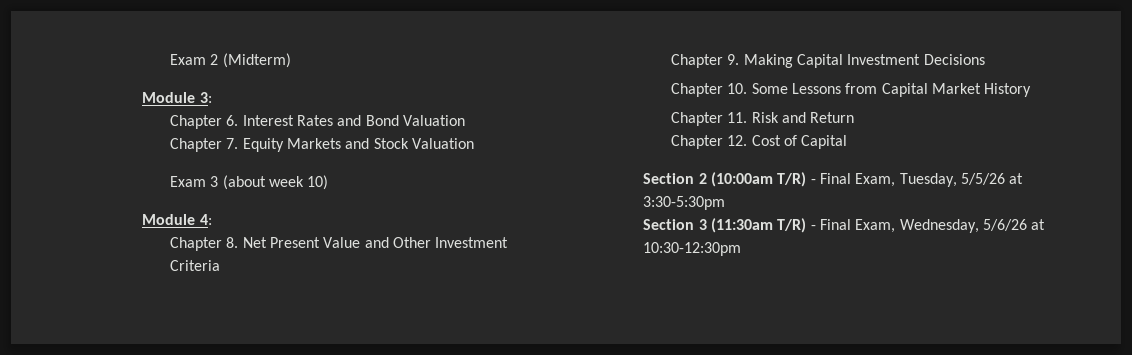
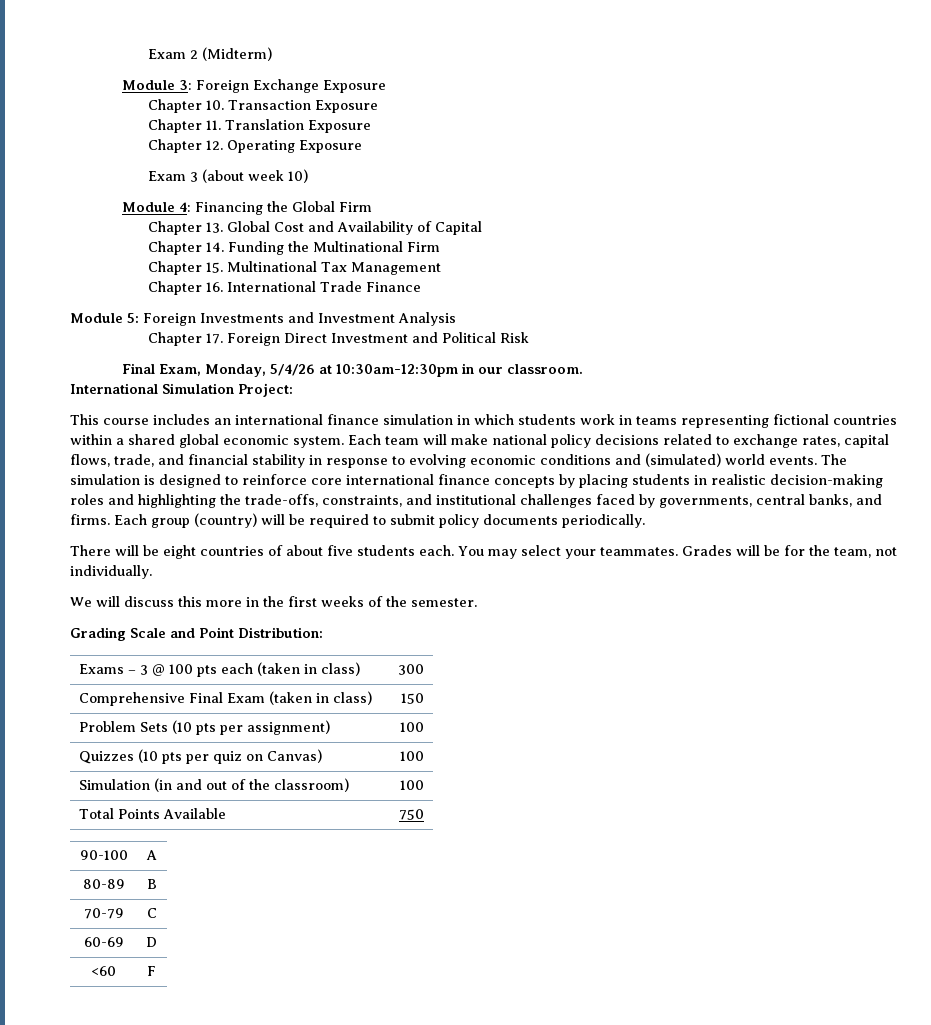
[169,115,465,129] [169,138,474,152] // Chapter 6. Interest Rates and Bond Valuation // Chapter 7. Equity Markets and Stock Valuation -> [196,79,387,93] [148,99,379,113] [148,119,372,133] [148,139,363,153] Foreign Exchange Exposure // Chapter 10. Transaction Exposure // Chapter 11. Translation Exposure // Chapter 12. Operating Exposure
[169,237,509,251] [169,260,220,271] [670,54,985,68] [670,83,1032,97] [670,112,855,126] [670,135,848,149] [643,172,1024,187] [643,196,726,210] [643,218,1046,233] [643,242,742,256] // Chapter 8. Net Present Value and Other Investment Criteria // Chapter 9. Making Capital Investment Decisions // Chapter 10. Some Lessons from Capital Market History // Chapter 11. Risk and Return // Chapter 12. Cost of Capital // Section 2 (10:00am T/R) - Final Exam, Tuesday, 5/5/26 at 3:30-5:30pm // Section 3 (11:30am T/R) - Final Exam, Wednesday, 5/6/26 at 10:30-12:30pm -> [195,201,373,215] [148,221,483,235] [148,241,441,255] [148,261,442,275] [148,281,422,295] [70,312,456,326] [148,332,530,346] [122,363,584,377] [70,383,293,397] [70,414,897,428] [70,434,889,448] [70,453,847,468] [70,474,883,488] [70,494,882,508] [70,513,645,528] [70,545,897,559] [70,565,152,579] [70,596,477,607] [70,627,323,641] [78,662,360,677] [398,664,425,675] [78,691,372,706] [401,693,425,704] [78,720,330,735] [400,722,425,732] [78,749,322,764] [400,751,425,761] [78,778,349,792] [400,780,425,790] [78,808,226,819] [399,809,425,820] [79,850,128,860] [145,850,157,860] [82,879,125,889] [146,879,157,889] [83,908,124,919] [146,908,157,918] [83,937,124,947] [146,937,157,947] [91,966,116,976] [147,966,156,976] Financing the Global Firm // Chapter 13. Global Cost and Availability of Capital // Chapter 14. Funding the Multinational Firm // Chapter 15. Multinational Tax Management // Chapter 16. International Trade Finance // Module 5: Foreign Investments and Investment Analysis // Chapter 17. Foreign Direct Investment and Political Risk // Final Exam, Monday, 5/4/26 at 10:30am-12:30pm in our classroom. // International Simulation Project: // This course includes an international finance simulation in which students work in teams representing fictional countries within a shared global economic system. Each team will make national policy decisions related to exchange rates, capital flows, trade, and financial stability in response to evolving economic conditions and (simulated) world events. The simulation is designed to reinforce core international finance concepts by placing students in realistic decision-making roles and highlighting the trade-offs, constraints, and institutional challenges faced by governments, central banks, and firms. Each group (country) will be required to submit policy documents periodically. // There will be eight countries of about five students each. You may select your teammates. Grades will be for the team, not individually. // We will discuss this more in the first weeks of the semester. // Grading Scale and Point Distribution: // Exams – 3 @ 100 pts each (taken in class) | 300 // Comprehensive Final Exam (taken in class) | 150 // Problem Sets (10 pts per assignment) | 100 // Quizzes (10 pts per quiz on Canvas) | 100 // Simulation (in and out of the classroom) | 100 // Total Points Available | 750 // 90-100 | A // 80-89 | B // 70-79 | C // 60-69 | D // <60 | F

